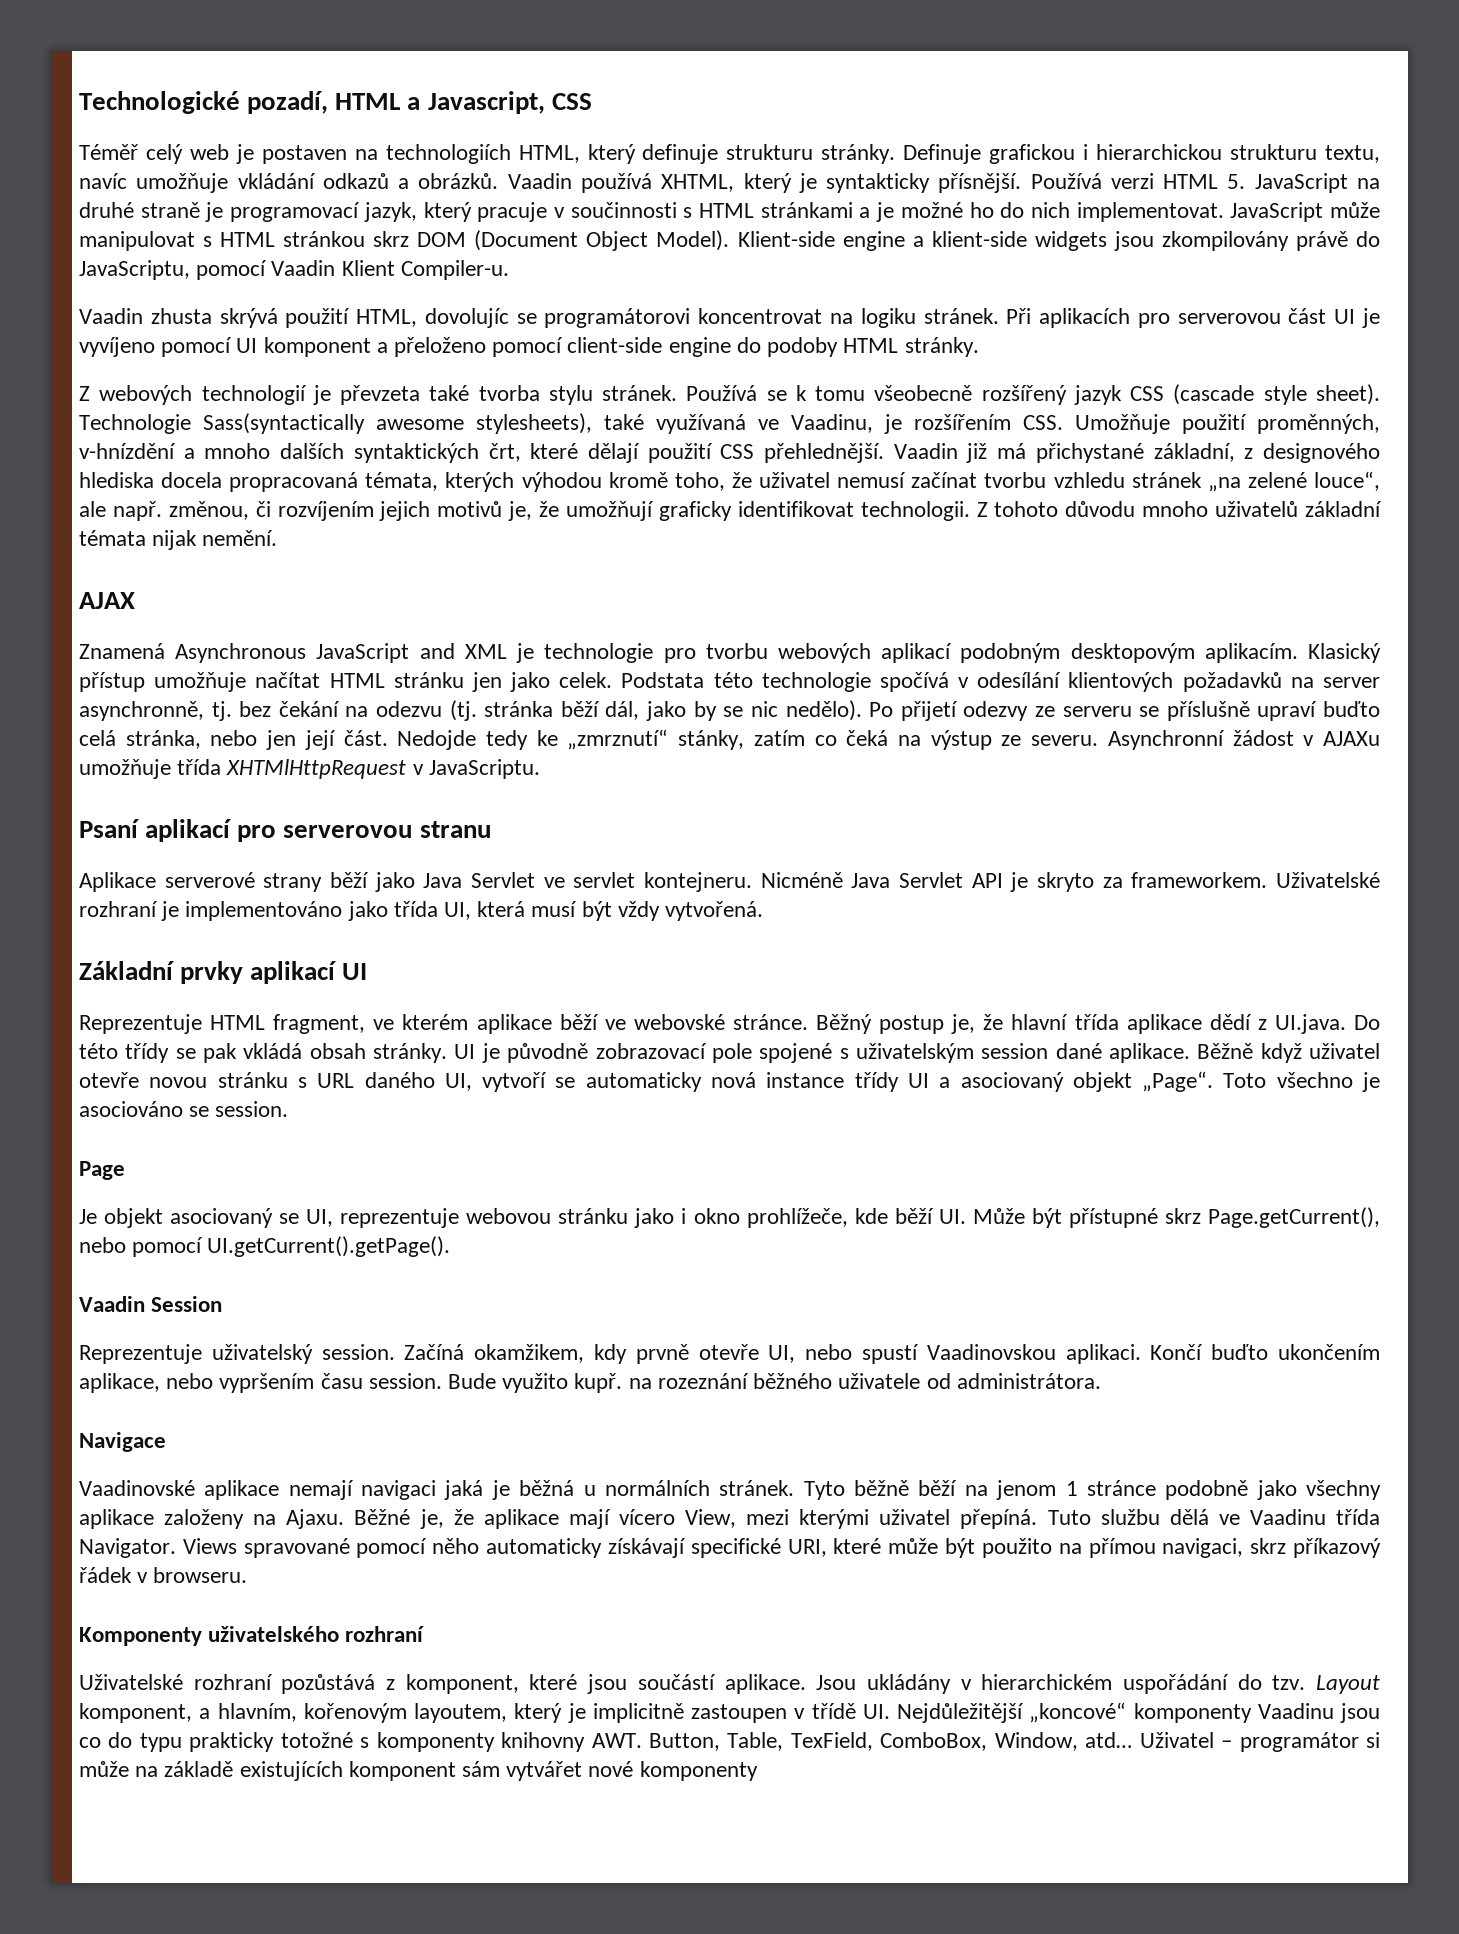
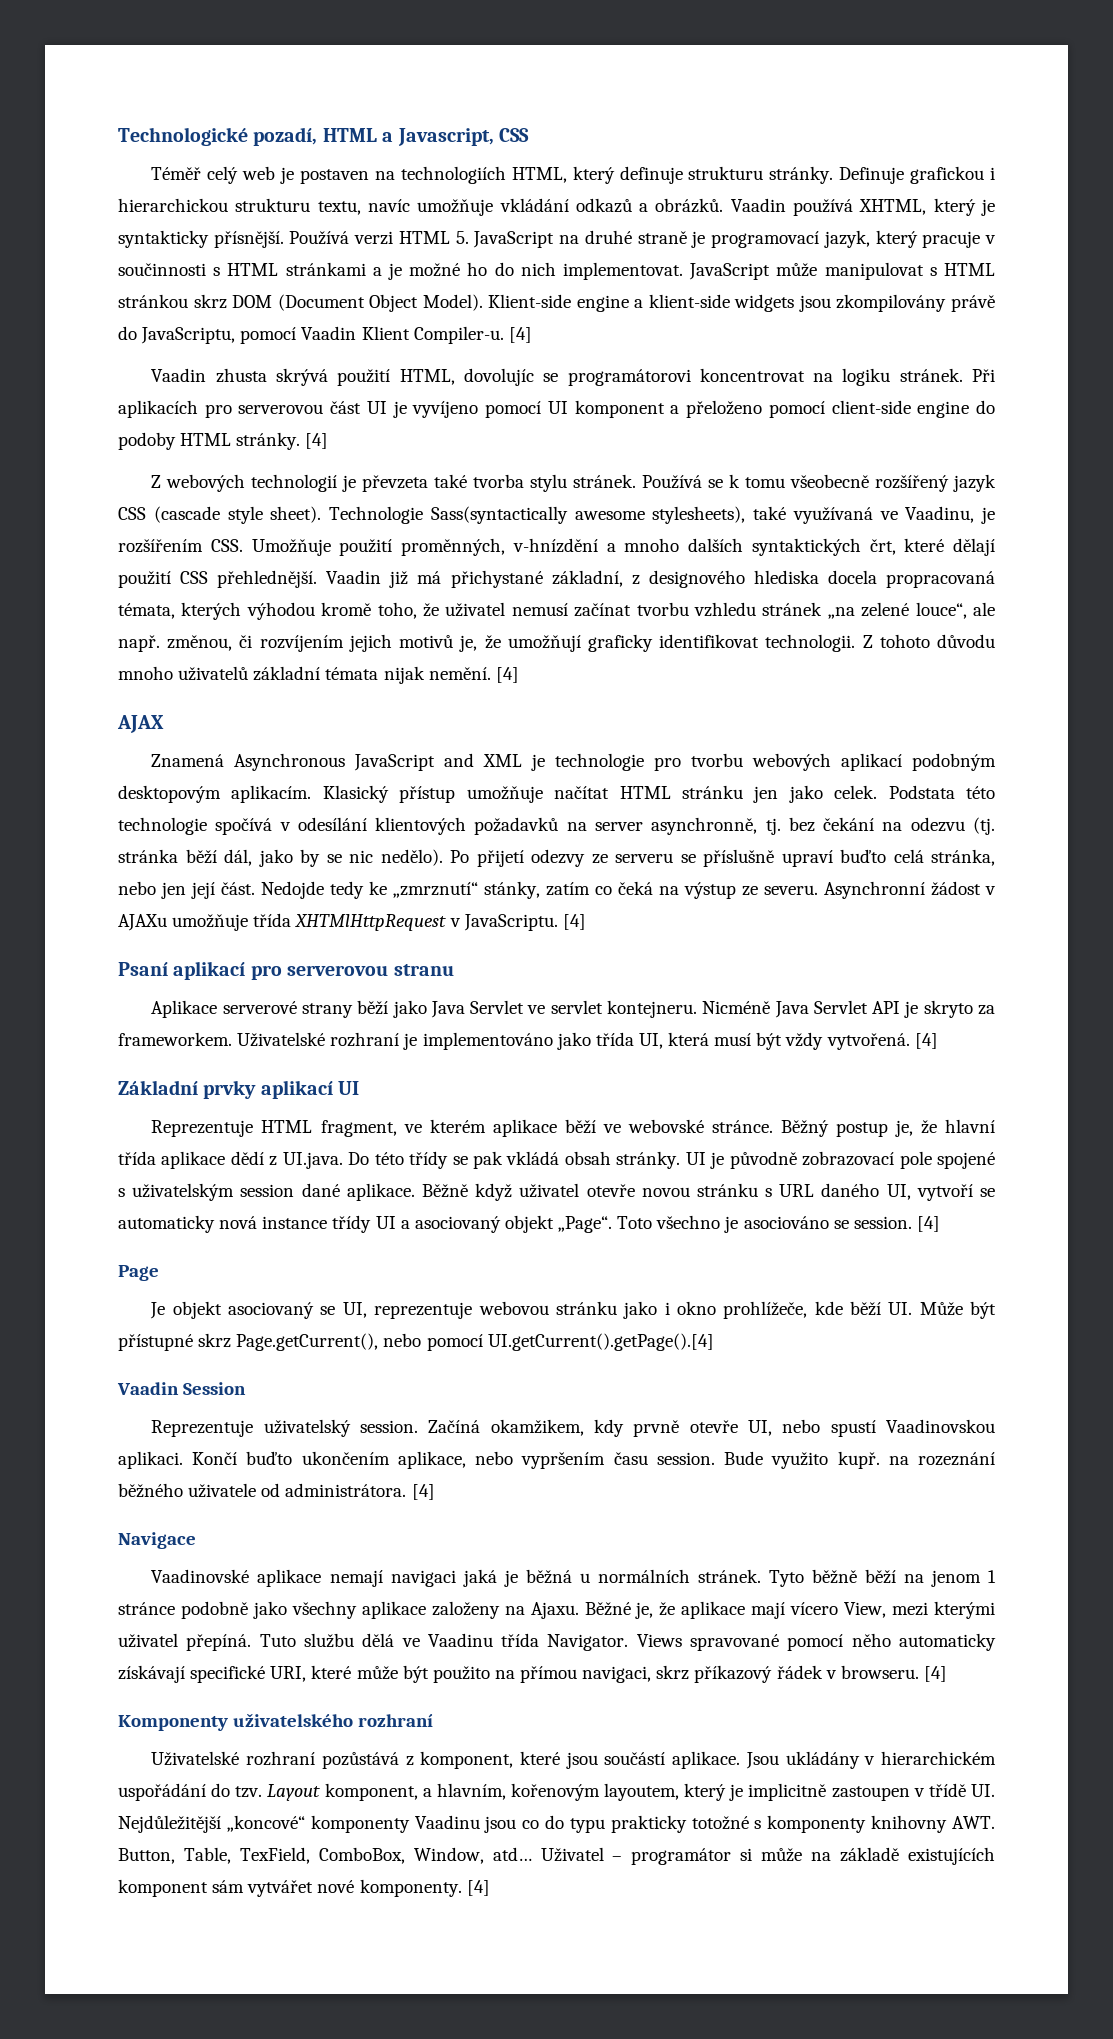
(509, 270) none -> [508,327,532,343] [4]
(979, 347) none -> [305,433,329,449] [4]
(278, 538) none -> [495,667,519,683] [4]
(540, 769) none -> [562,914,586,930] [4]
(764, 911) none -> [914,1033,938,1049] [4]
(289, 1109) none -> [916,1216,940,1232] [4]
[207,1236,451,1257] UI.getCurrent().getPage(). -> [487,1333,714,1351] UI.getCurrent().getPage().[4]
(1101, 1381) none -> [411,1484,435,1500] [4]
(248, 1575) none -> [923,1666,947,1682] [4]
[639,1761,758,1781] komponenty -> [359,1879,490,1897] komponenty. [4]

